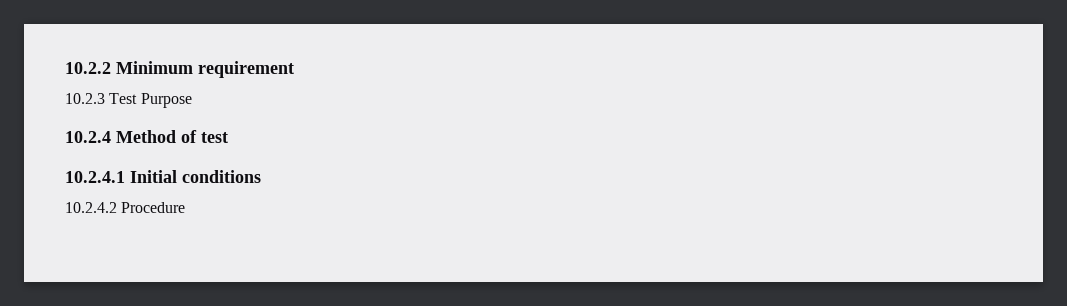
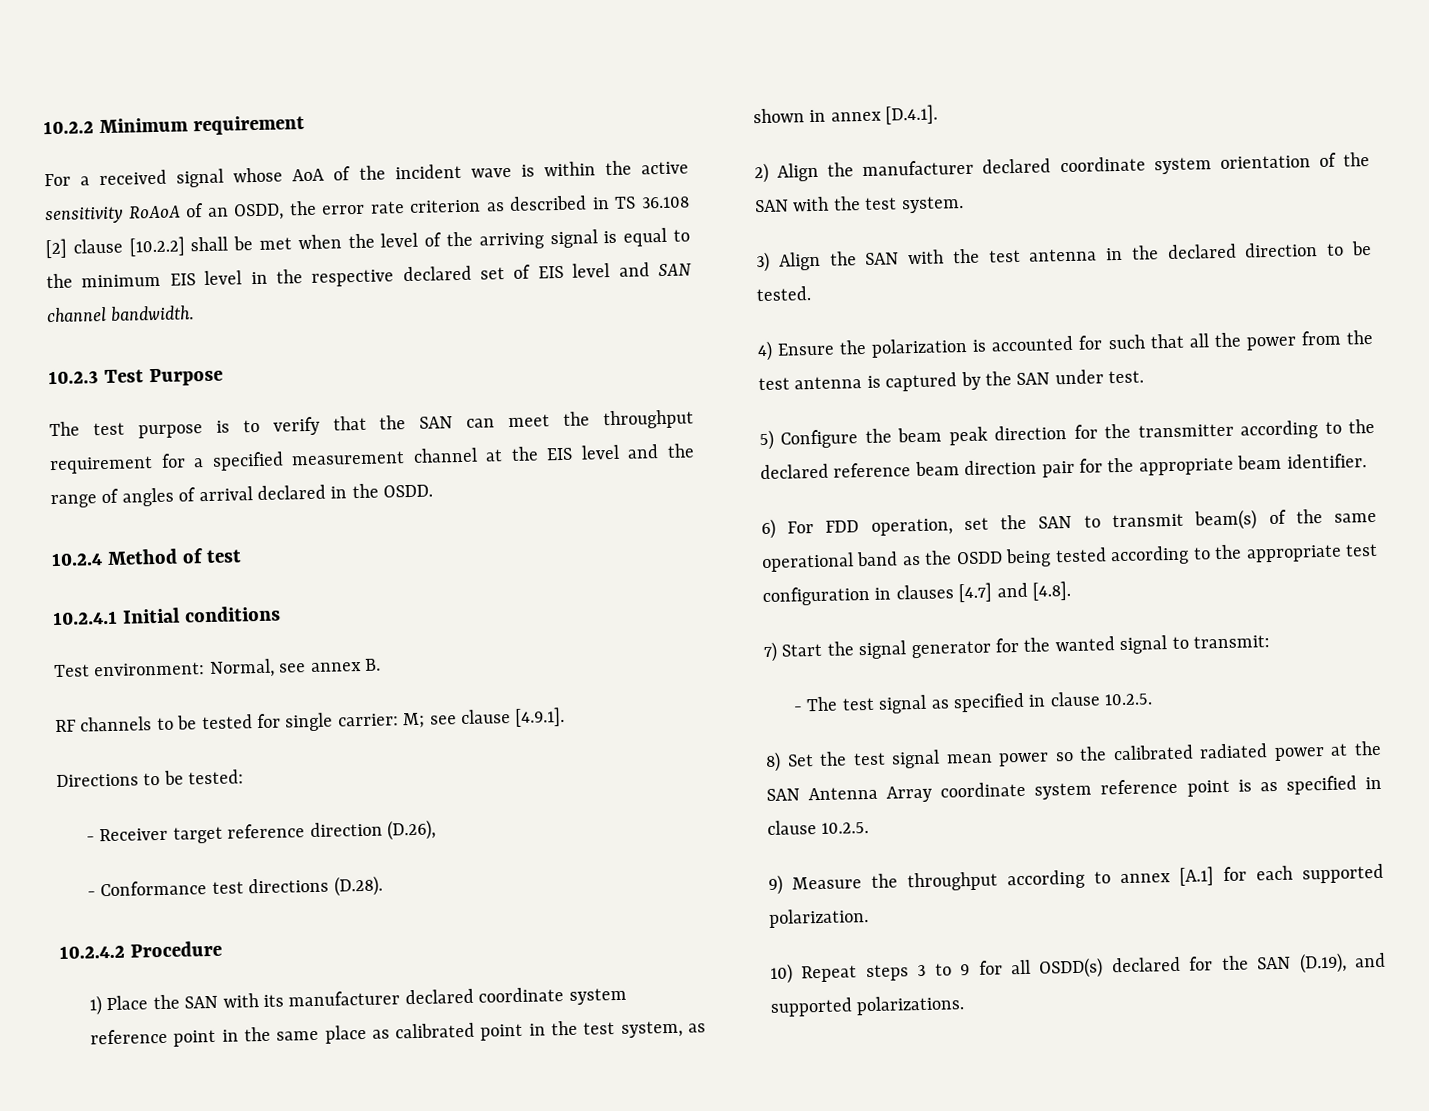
[65,93,192,108] 10.2.3 Test Purpose -> [44,160,690,188] [45,195,691,225] [45,227,690,259] [46,262,692,289] [46,305,195,323] [48,367,223,387] [49,409,695,439] [49,443,695,475] [50,483,434,509] For a received signal whose AoA of the incident wave is within the active sensitivity RoAoA of an OSDD, the error rate criterion as described in TS 36.108 [2] clause [10.2.2] shall be met when the level of the arriving signal is equal to the minimum EIS level in the respective declared set of EIS level and SAN channel bandwidth. // 10.2.3 Test Purpose // The test purpose is to verify that the SAN can meet the throughput requirement for a specified measurement channel at the EIS level and the range of angles of arrival declared in the OSDD.
[65,202,186,213] 10.2.4.2 Procedure -> [54,658,381,678] [55,706,566,733] [56,769,245,788] [85,819,436,844] [86,875,383,897] [59,940,222,959] [88,987,627,1016] [89,1020,706,1047] [752,104,939,125] [753,152,1370,184] [753,196,964,214] [755,240,1372,273] [755,286,811,302] [756,329,1373,362] [757,369,1145,392] [758,418,1375,451] [759,453,1367,480] [760,509,1377,540] [760,543,1378,573] [761,580,1071,607] [762,635,1270,663] [792,691,1154,714] [764,740,1382,773] [765,775,1382,803] [766,820,870,836] [767,863,1384,896] [768,908,869,929] [769,952,1386,984] [769,995,966,1017] Test environment: Normal, see annex B. // RF channels to be tested for single carrier: M; see clause [4.9.1]. // Directions to be tested: // - Receiver target reference direction (D.26), // - Conformance test directions (D.28). // 10.2.4.2 Procedure // 1) Place the SAN with its manufacturer declared coordinate system reference point in the same place as calibrated point in the test system, as shown in annex [D.4.1]. // 2) Align the manufacturer declared coordinate system orientation of the SAN with the test system. // 3) Align the SAN with the test antenna in the declared direction to be tested. // 4) Ensure the polarization is accounted for such that all the power from the test antenna is captured by the SAN under test. // 5) Configure the beam peak direction for the transmitter according to the declared reference beam direction pair for the appropriate beam identifier. // 6) For FDD operation, set the SAN to transmit beam(s) of the same operational band as the OSDD being tested according to the appropriate test configuration in clauses [4.7] and [4.8]. // 7) Start the signal generator for the wanted signal to transmit: // - The test signal as specified in clause 10.2.5. // 8) Set the test signal mean power so the calibrated radiated power at the SAN Antenna Array coordinate system reference point is as specified in clause 10.2.5. // 9) Measure the throughput according to annex [A.1] for each supported polarization. // 10) Repeat steps 3 to 9 for all OSDD(s) declared for the SAN (D.19), and supported polarizations.

